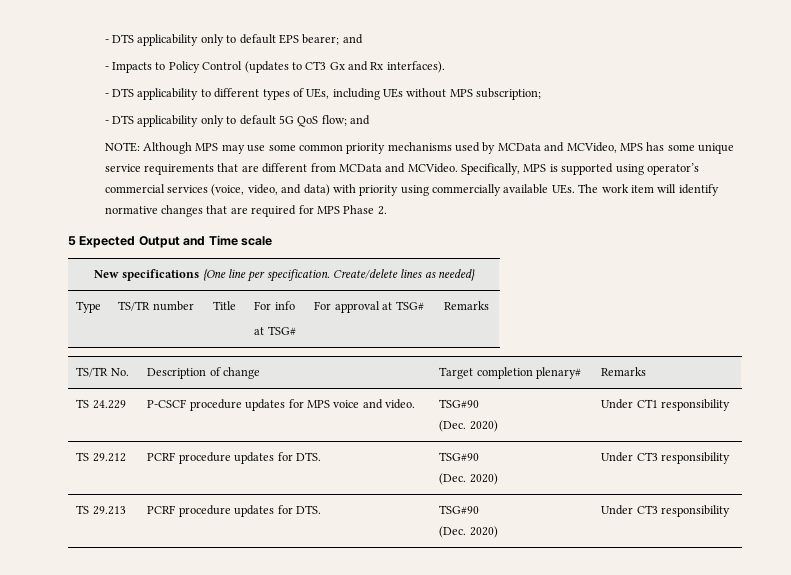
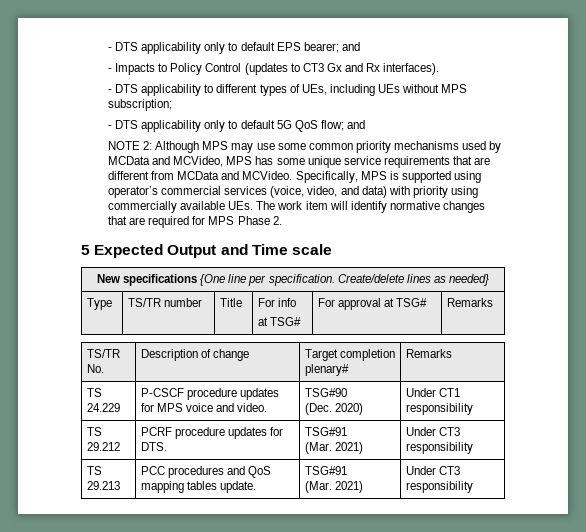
[104,142,140,152] NOTE: -> [108,141,153,150] NOTE 2:
[439,452,480,461] [439,473,498,485] TSG#90 // (Dec. 2020) -> [304,427,347,436] [304,442,363,454] TSG#91 // (Mar. 2021)
[147,505,321,517] [439,505,480,514] [439,526,498,538] PCRF procedure updates for DTS. | TSG#90 // (Dec. 2020) -> [140,466,272,478] [140,481,257,493] [304,466,347,475] [304,481,363,493] PCC procedures and QoS mapping tables update. | TSG#91 // (Mar. 2021)

